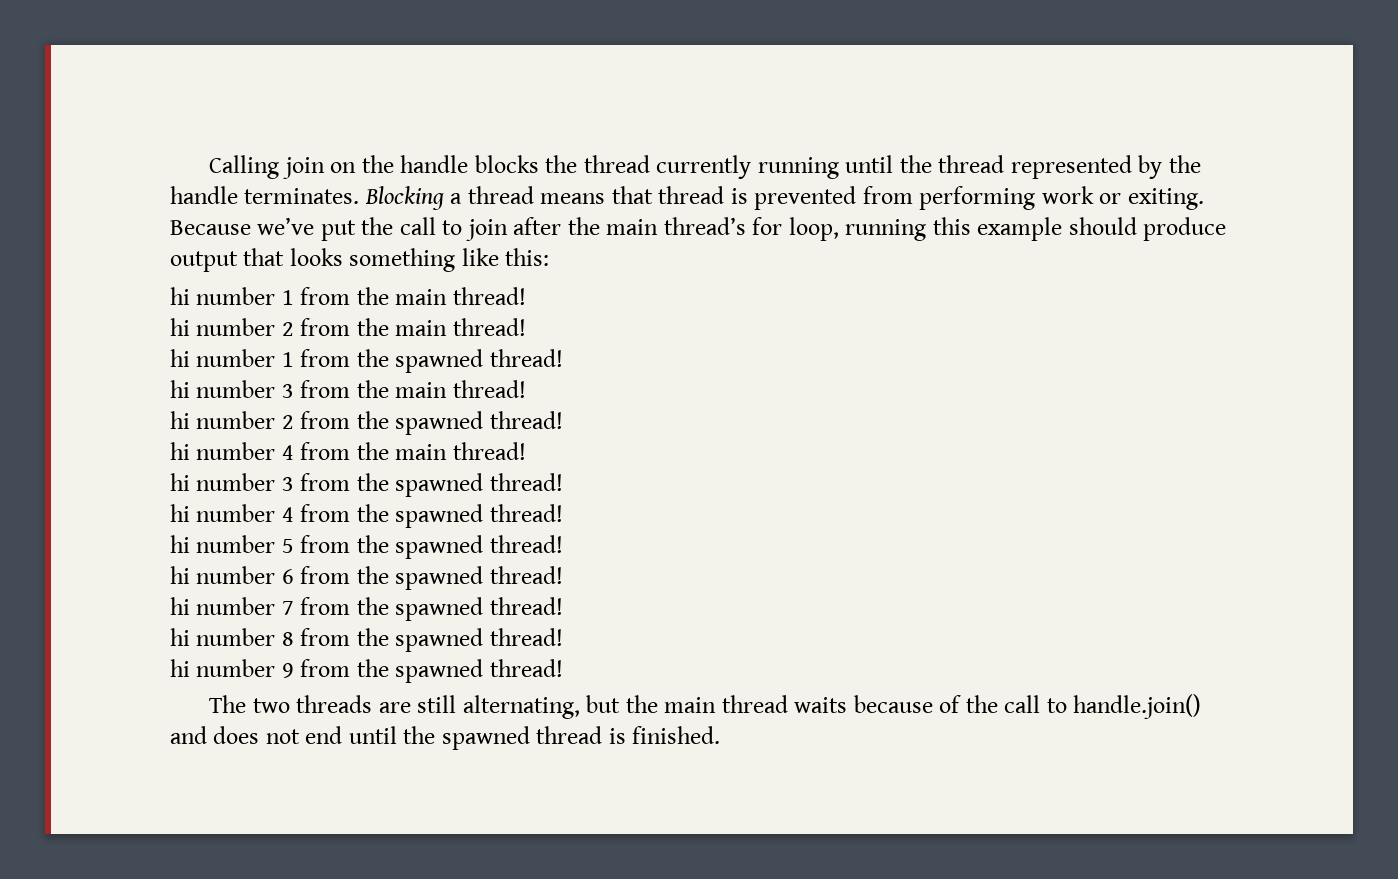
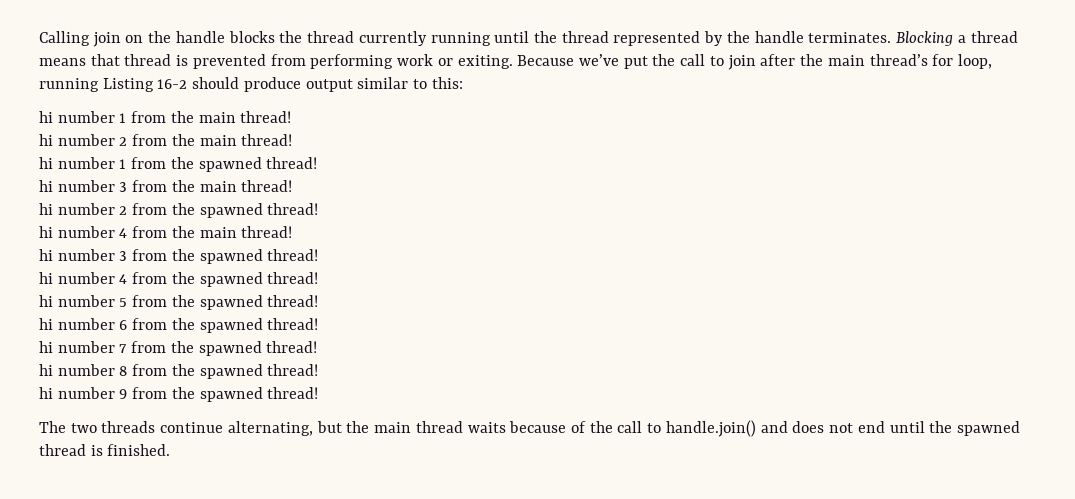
[932,217,1063,241] this example -> [102,78,188,92] Listing 16-2
[243,248,499,272] that looks something like -> [357,77,428,89] similar to
[378,695,457,713] are still -> [160,422,224,433] continue

